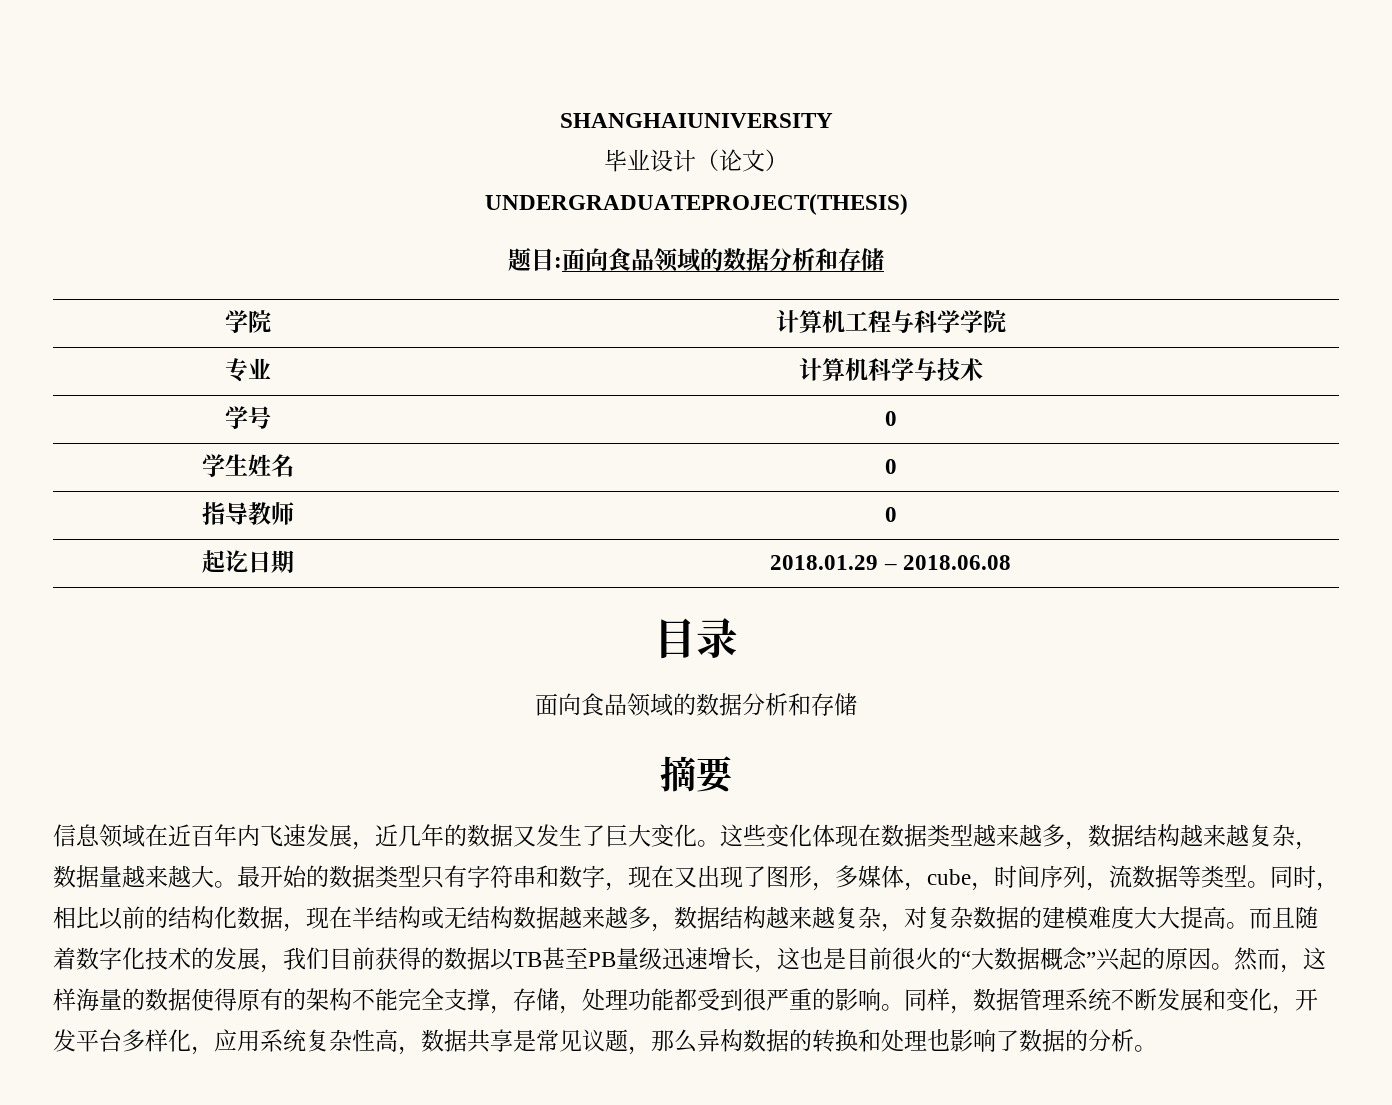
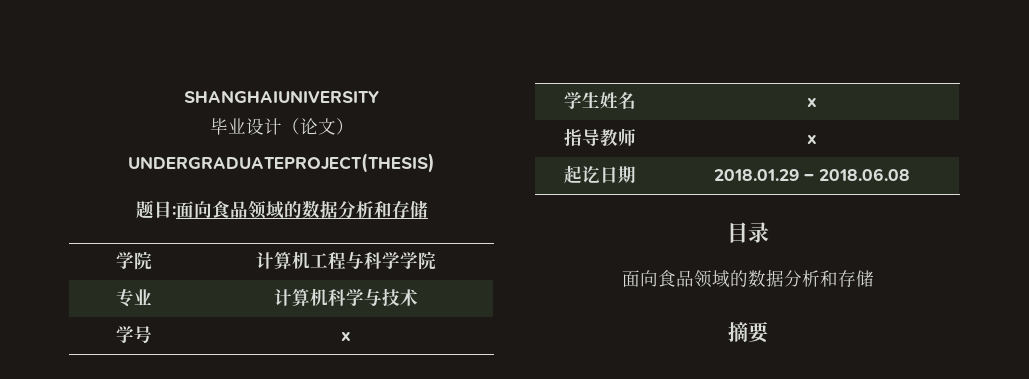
[884,411,897,426] 0 -> [341,332,351,341] x
[884,459,897,474] 0 -> [807,98,817,107] x
[884,507,897,522] 0 -> [807,135,817,144] x
[53,824,1318,850] [53,865,1339,891] [53,906,1318,932] [53,947,1326,973] [53,988,1318,1014] [53,1029,1157,1055] // 信息领域在近百年内飞速发展，近几年的数据又发生了巨大变化。这些变化体现在数据类型越来越多，数据结构越来越复杂，数据量越来越大。最开始的数据类型只有字符串和数字，现在又出现了图形，多媒体，cube，时间序列，流数据等类型。同时，相比以前的结构化数据，现在半结构或无结构数据越来越多，数据结构越来越复杂，对复杂数据的建模难度大大提高。而且随着数字化技术的发展，我们目前获得的数据以TB甚至PB量级迅速增长，这也是目前很火的“大数据概念”兴起的原因。然而，这样海量的数据使得原有的架构不能完全支撑，存储，处理功能都受到很严重的影响。同样，数据管理系统不断发展和变化，开发平台多样化，应用系统复杂性高，数据共享是常见议题，那么异构数据的转换和处理也影响了数据的分析。 -> (769, 332) none

